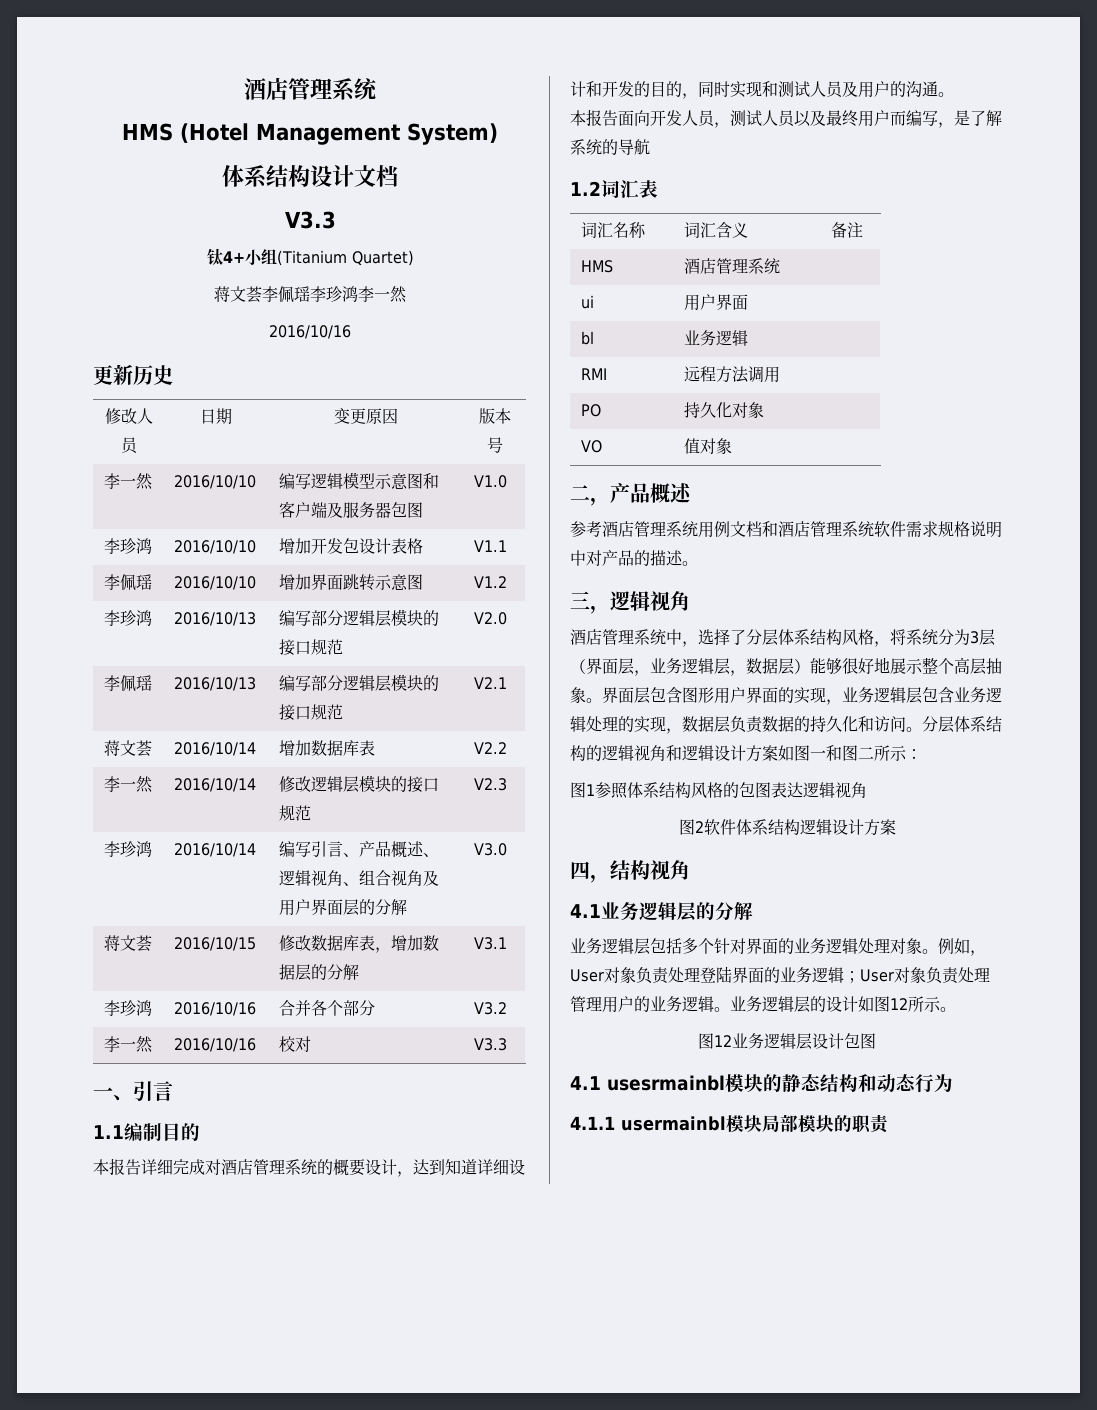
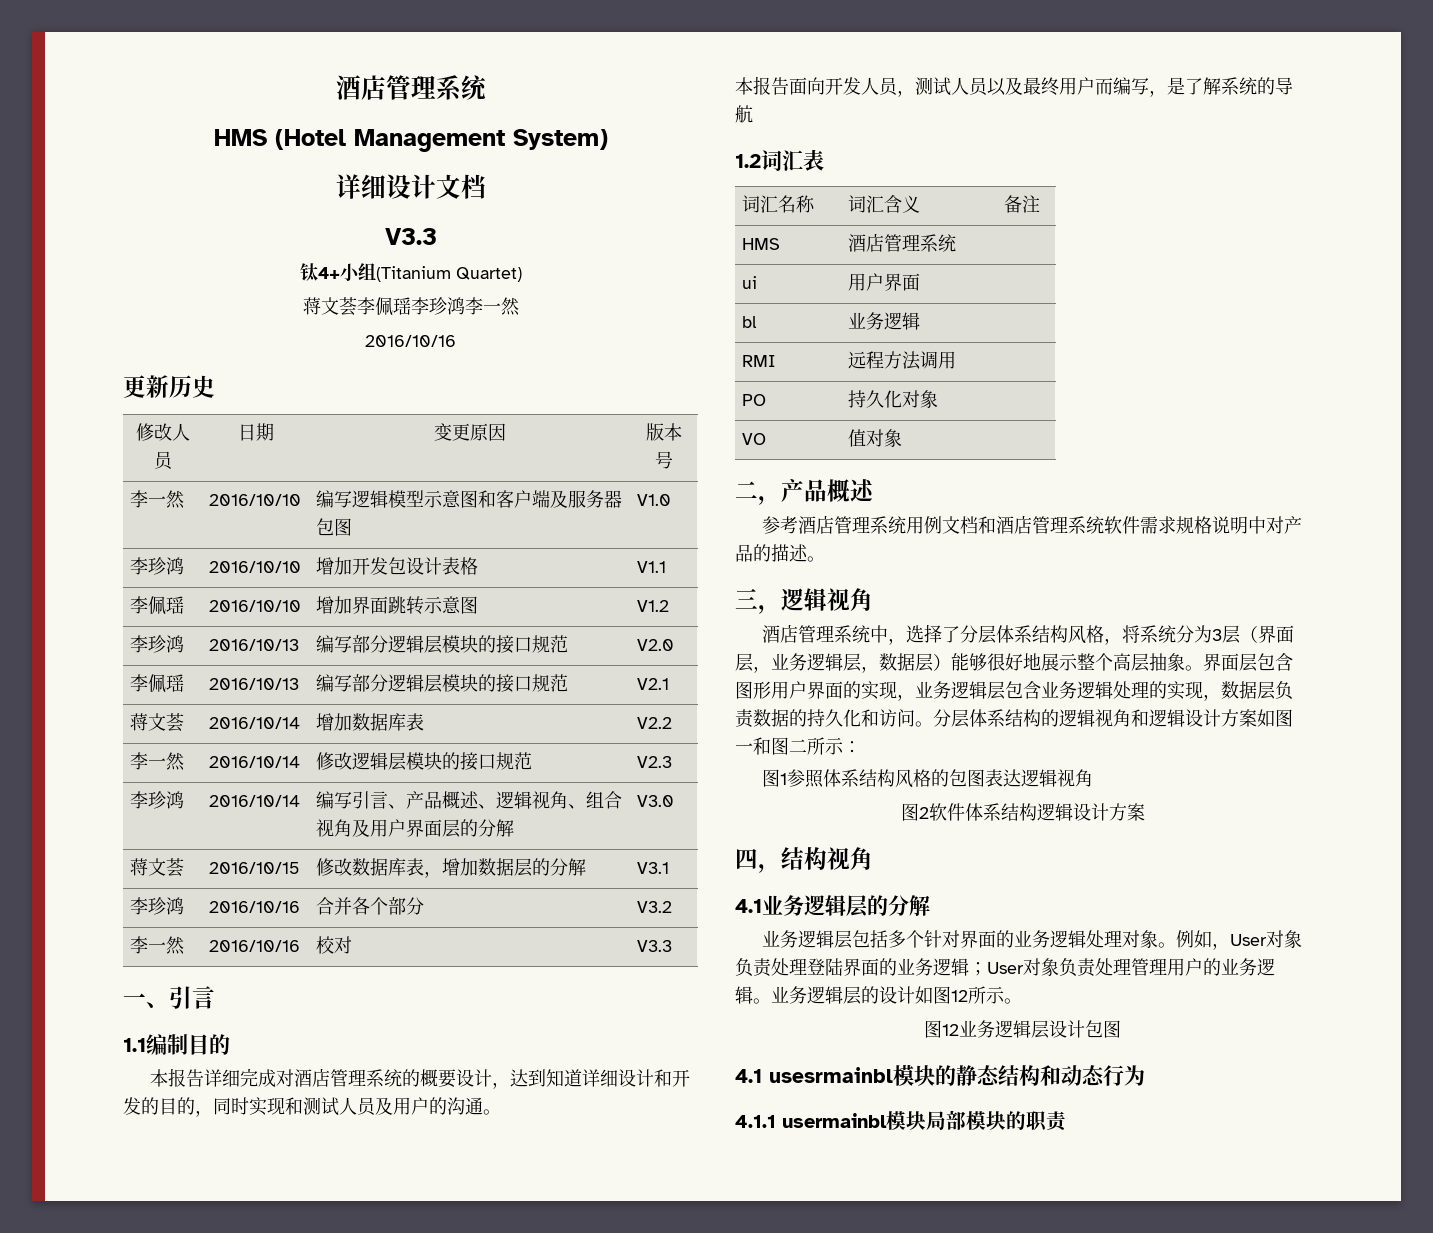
[222,165,310,188] 体系结构 -> [335,174,386,199] 详细

